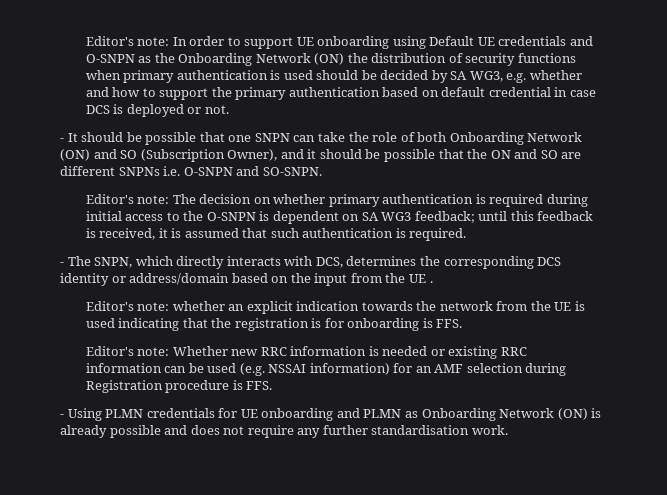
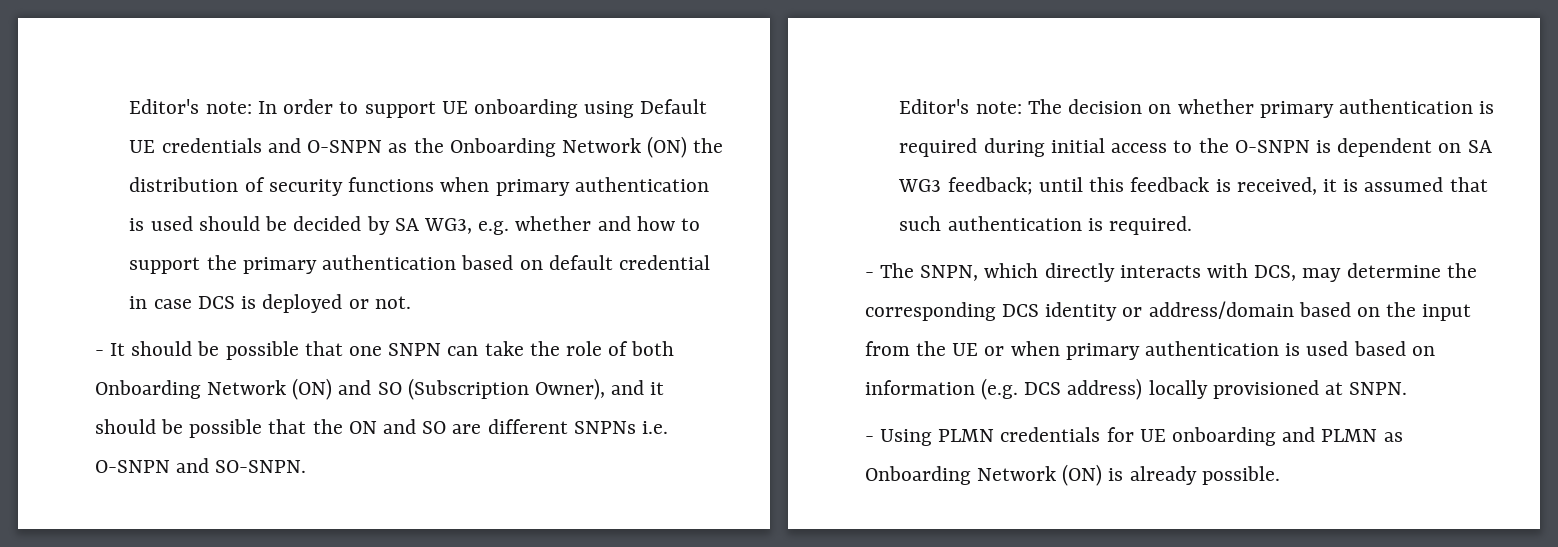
[346,256,417,266] determines -> [1302,263,1441,282] may determine
[429,281,433,283] [85,301,585,314] [85,318,463,331] [85,346,527,359] [85,363,567,376] [85,380,273,393] . // Editor's note: whether an explicit indication towards the network from the UE is used indicating that the registration is for onboarding is FFS. // Editor's note: Whether new RRC information is needed or existing RRC information can be used (e.g. NSSAI information) for an AMF selection during Registration procedure is FFS. -> [984,341,1435,360] [864,378,1408,400] or when primary authentication is used based on information (e.g. DCS address) locally provisioned at SNPN.
[109,425,509,438] possible and does not require any further standardisation work. -> [1201,466,1280,485] possible.

